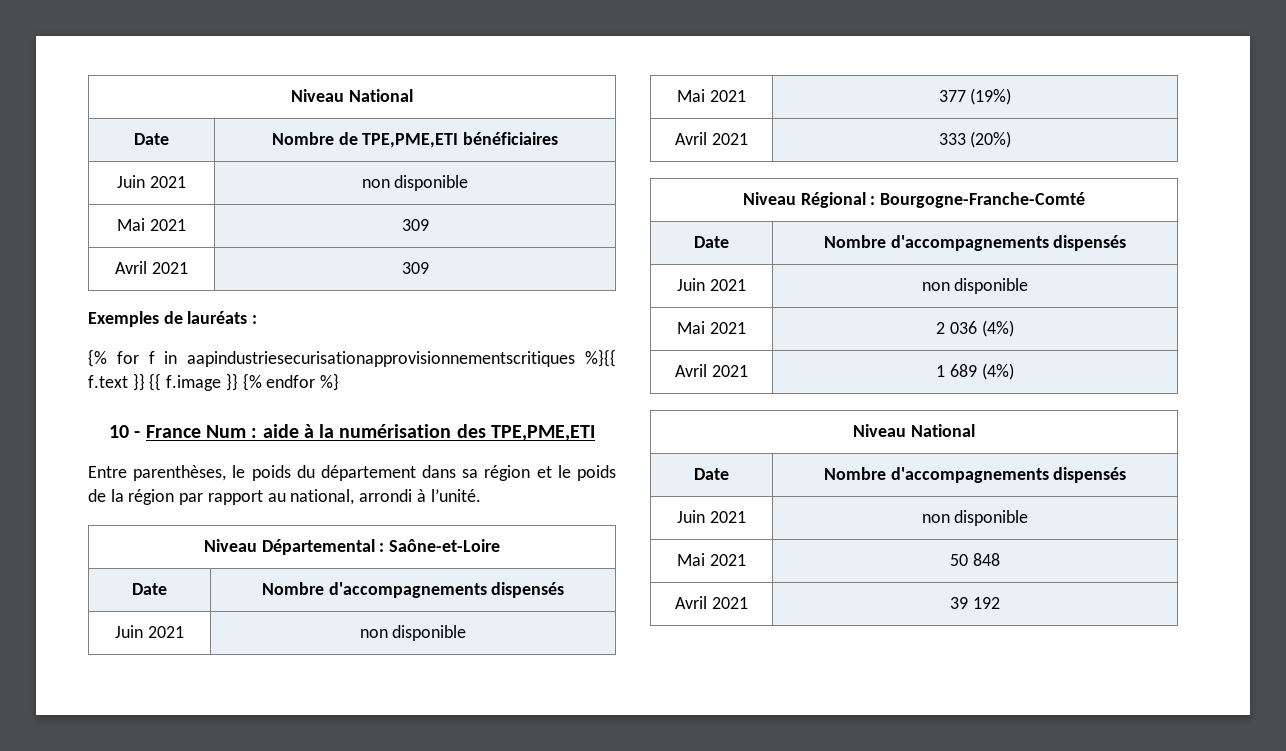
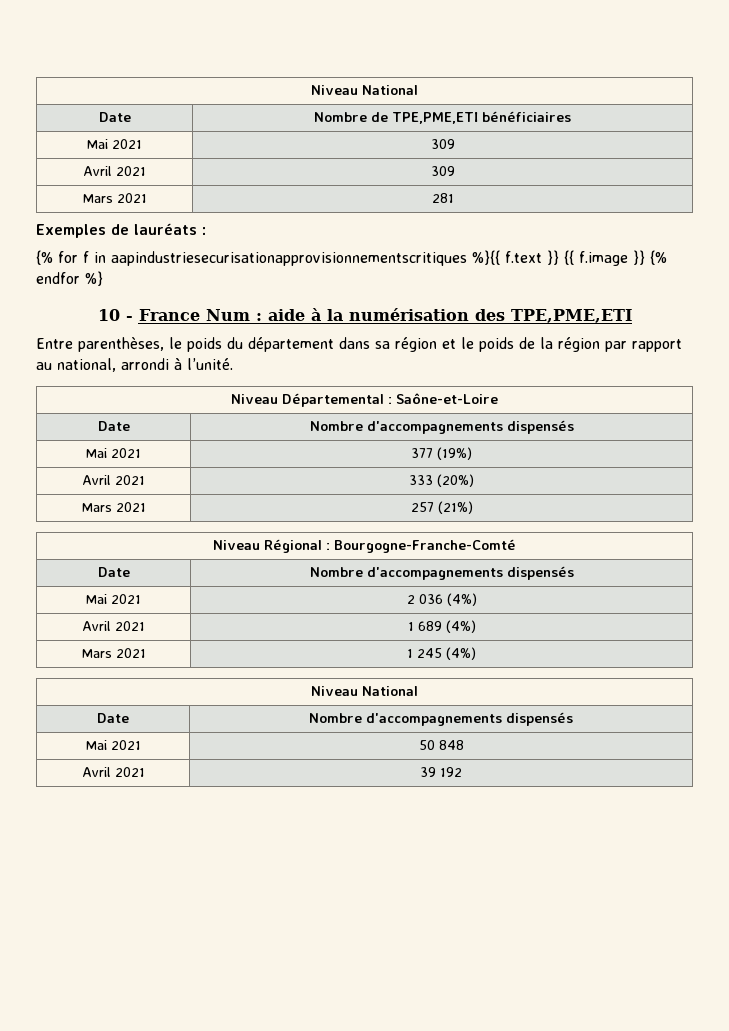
[117,175,186,188] [361,175,469,191] // Juin 2021 | non disponible -> (571, 116) none
(429, 268) none -> [82,193,147,203] [431,193,454,203] // Mars 2021 | 281
[115,625,184,638] [359,625,467,641] // Juin 2021 | non disponible -> (574, 427) none
(1012, 139) none -> [81,502,146,512] [410,501,473,514] // Mars 2021 | 257 (21%)
[677,278,746,291] [921,278,1029,294] // Juin 2021 | non disponible -> (574, 573) none
(1014, 371) none -> [81,648,146,658] [407,647,477,660] // Mars 2021 | 1 245 (4%)
[677,510,746,523] [921,510,1029,526] // Juin 2021 | non disponible -> (573, 719) none

